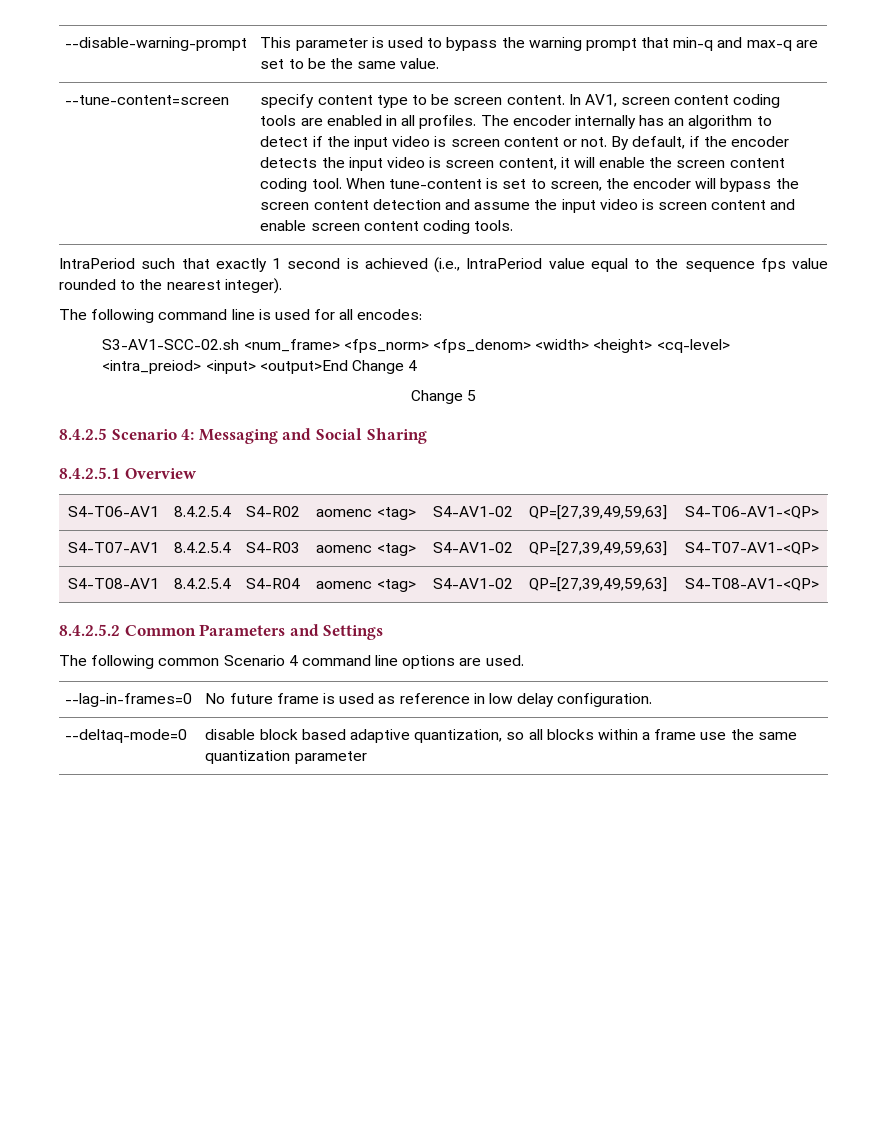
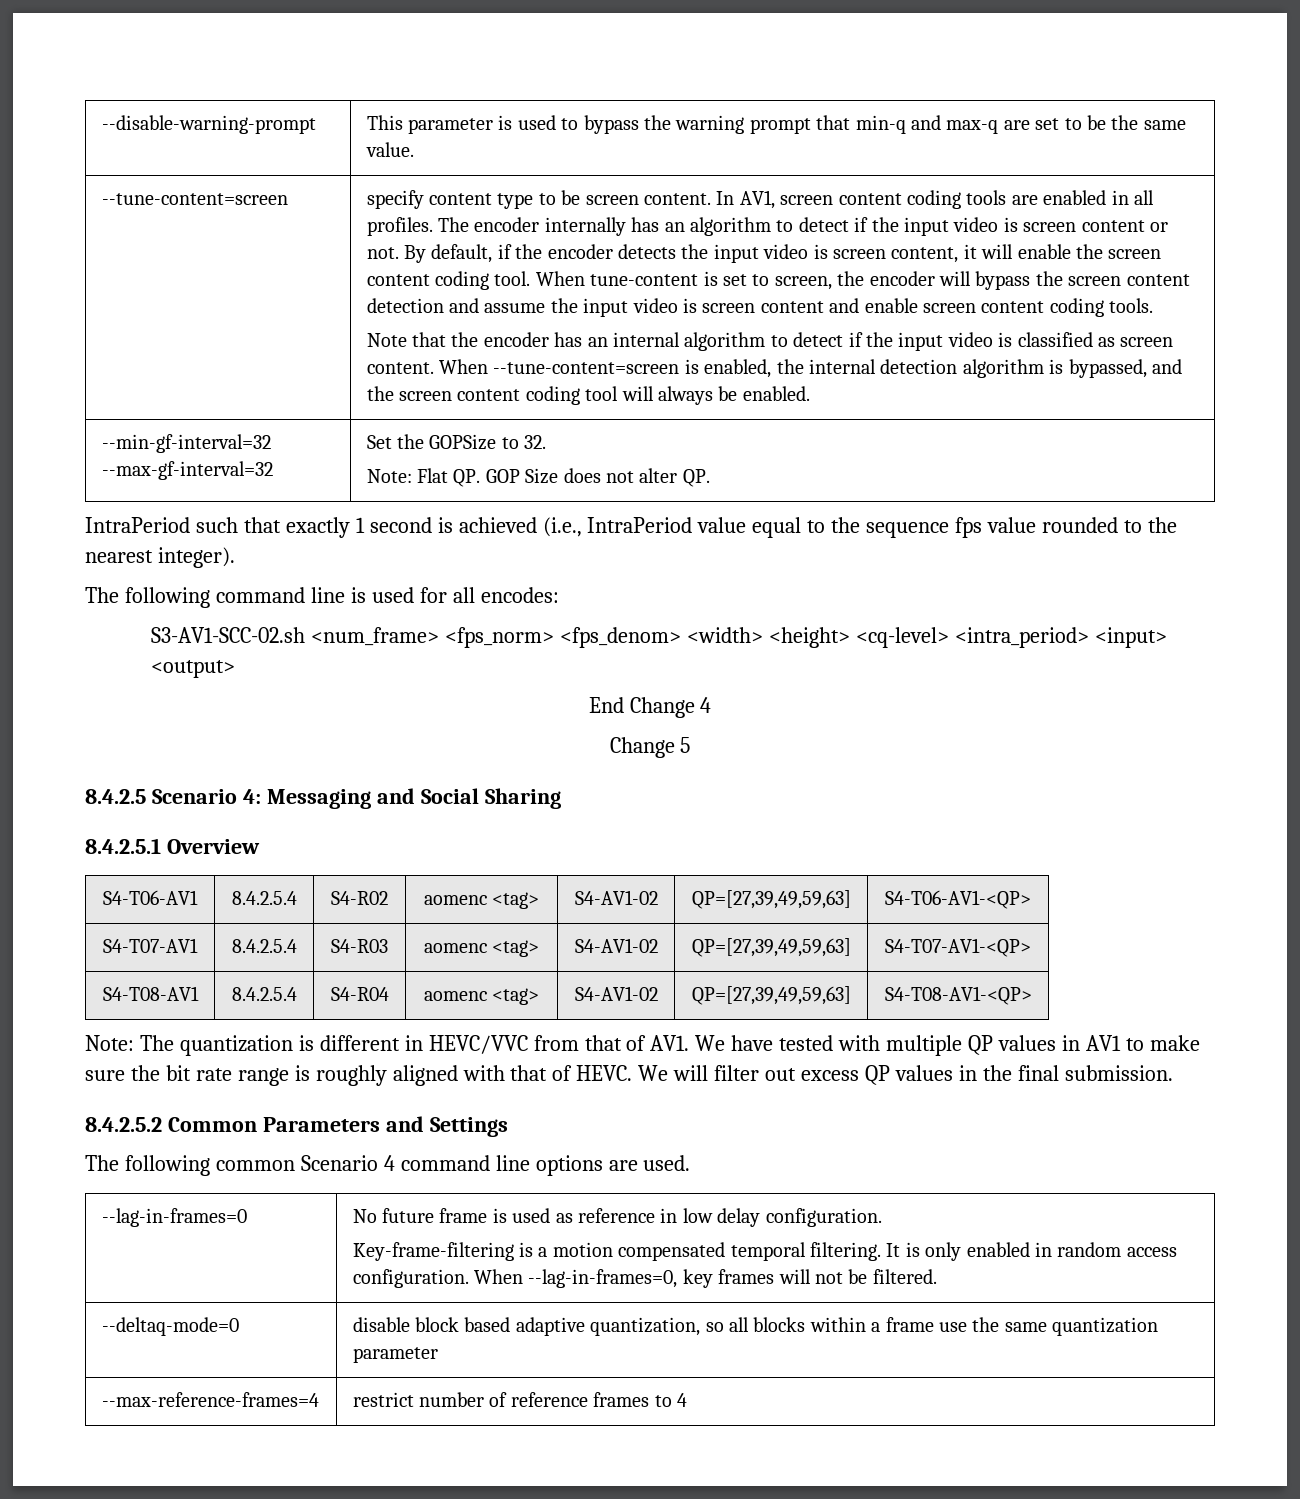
(514, 225) none -> [366,332,1174,351] [366,359,1183,378] [366,386,810,405] [101,434,271,453] [101,461,273,480] [366,434,547,450] [366,468,710,487] // Note that the encoder has an internal algorithm to detect if the input video is classified as screen content. When --tune-content=screen is enabled, the internal detection algorithm is bypassed, and the screen content coding tool will always be enabled. // --min-gf-interval=32 --max-gf-interval=32 | Set the GOPSize to 32. // Note: Flat QP. GOP Size does not alter QP.
[102,360,348,374] <intra_preiod> <input> <output>End -> [954,627,1167,648] [151,660,236,678] [588,697,624,713] <intra_period> <input> <output> // End
(819, 584) none -> [85,1035,1200,1056] [85,1065,1173,1086] // Note: The quantization is different in HEVC/VVC from that of AV1. We have tested with multiple QP values in AV1 to make sure the bit rate range is roughly aligned with that of HEVC. We will filter out excess QP values in the final submission.
(653, 700) none -> [352,1242,1177,1261] [352,1269,937,1288] // Key-frame-filtering is a motion compensated temporal filtering. It is only enabled in random access configuration. When --lag-in-frames=0, key frames will not be filtered.
(367, 757) none -> [101,1392,319,1407] [352,1392,688,1407] // --max-reference-frames=4 | restrict number of reference frames to 4

